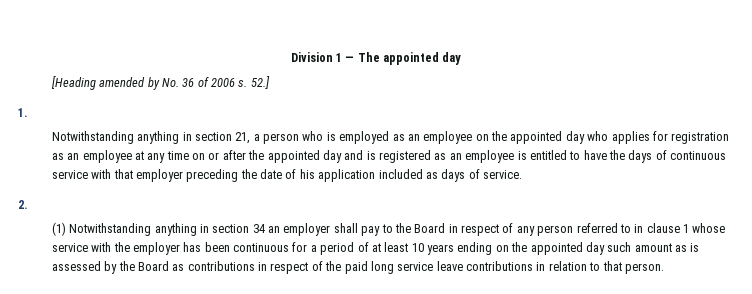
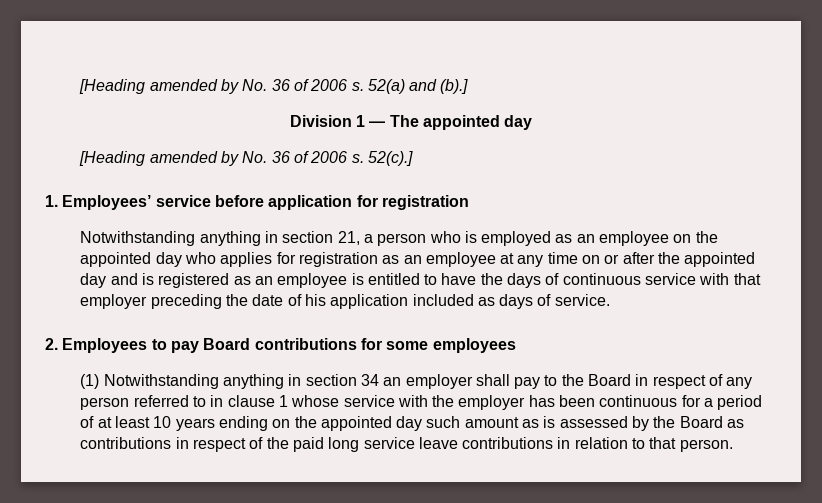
(290, 57) none -> [79,79,469,94] [Heading amended by No. 36 of 2006 s. 52(a) and (b).] //
[250,76,270,89] 52.] -> [367,151,413,166] 52(c).]
(28, 112) none -> [62,195,469,210] Employees’ service before application for registration
(28, 204) none -> [62,338,516,353] Employees to pay Board contributions for some employees

